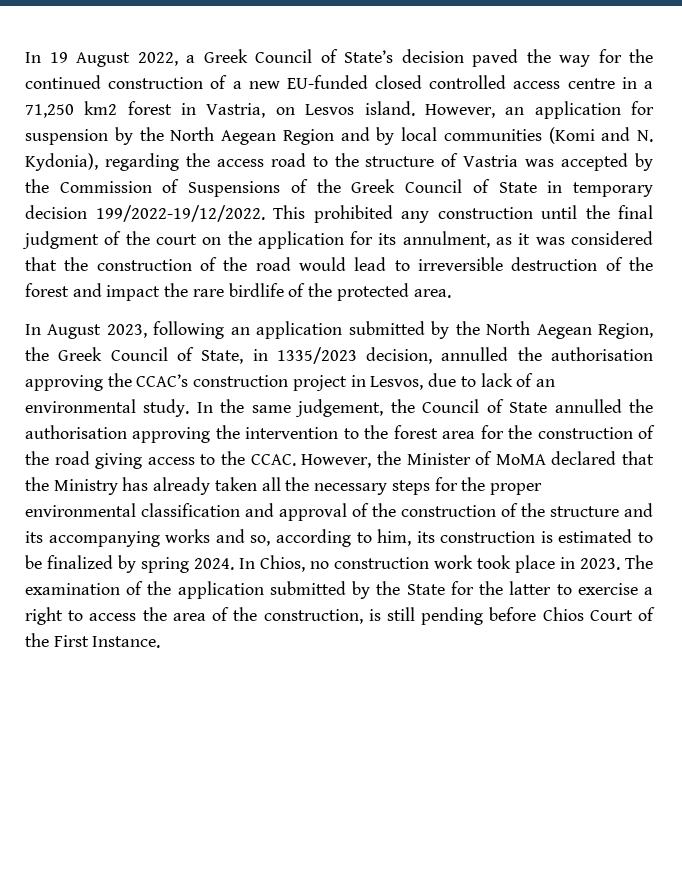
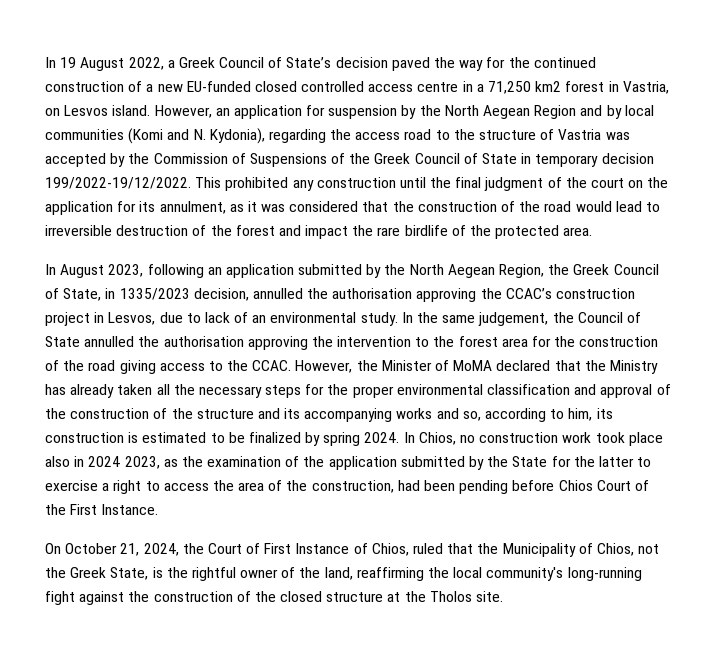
[560,555,653,570] in 2023. The -> [45,456,203,469] also in 2024 2023, as the
[368,607,415,621] is still -> [397,480,456,491] had been
(161, 642) none -> [45,543,660,557] [45,567,642,581] [45,591,504,605] // On October 21, 2024, the Court of First Instance of Chios, ruled that the Municipality of Chios, not the Greek State, is the rightful owner of the land, reaffirming the local community's long-running fight against the construction of the closed structure at the Tholos site.

